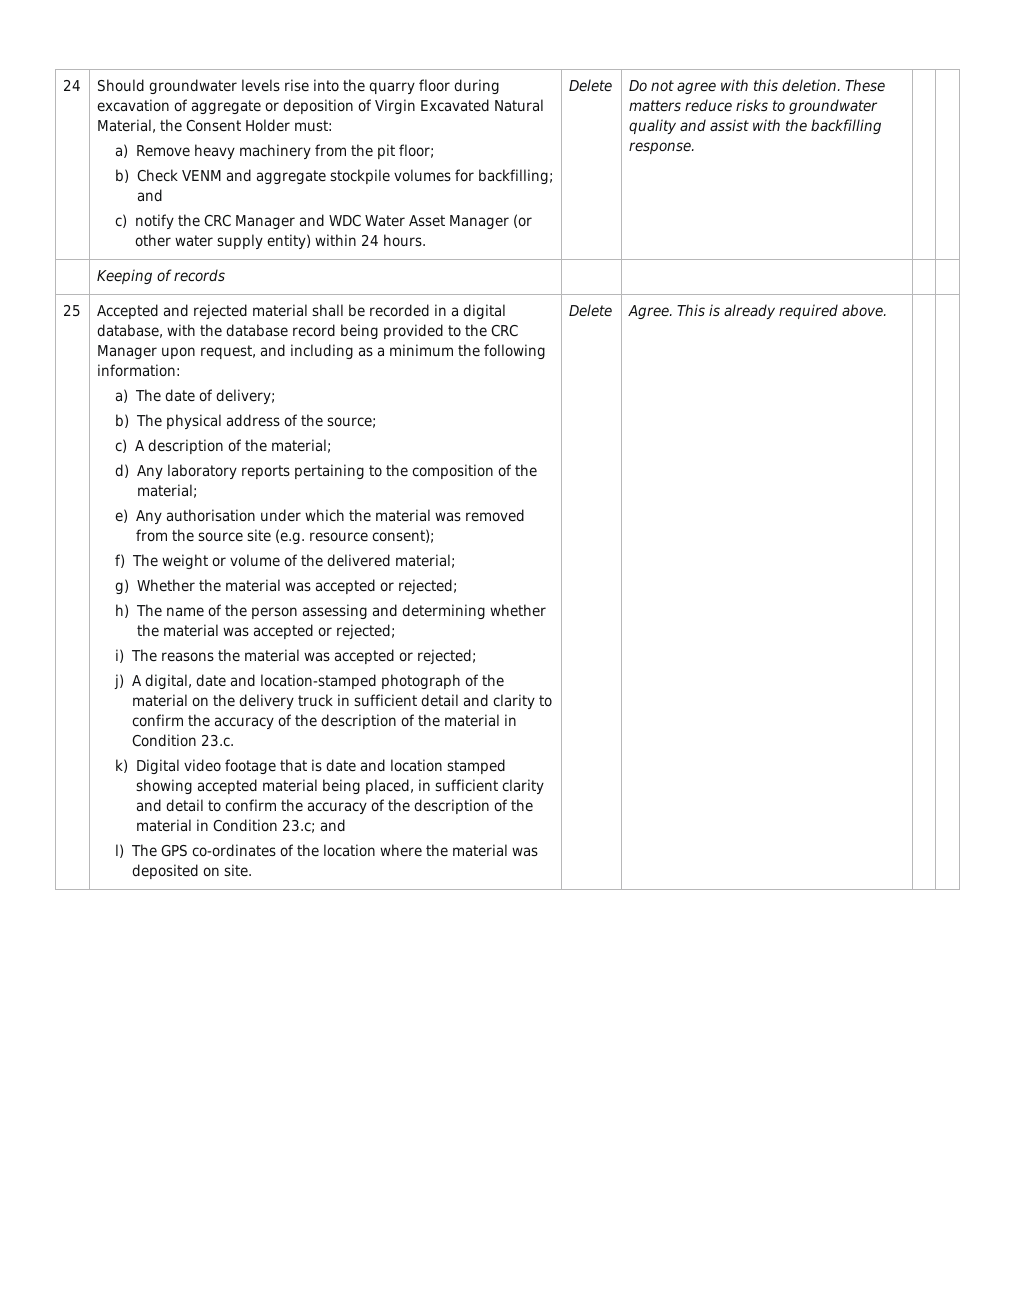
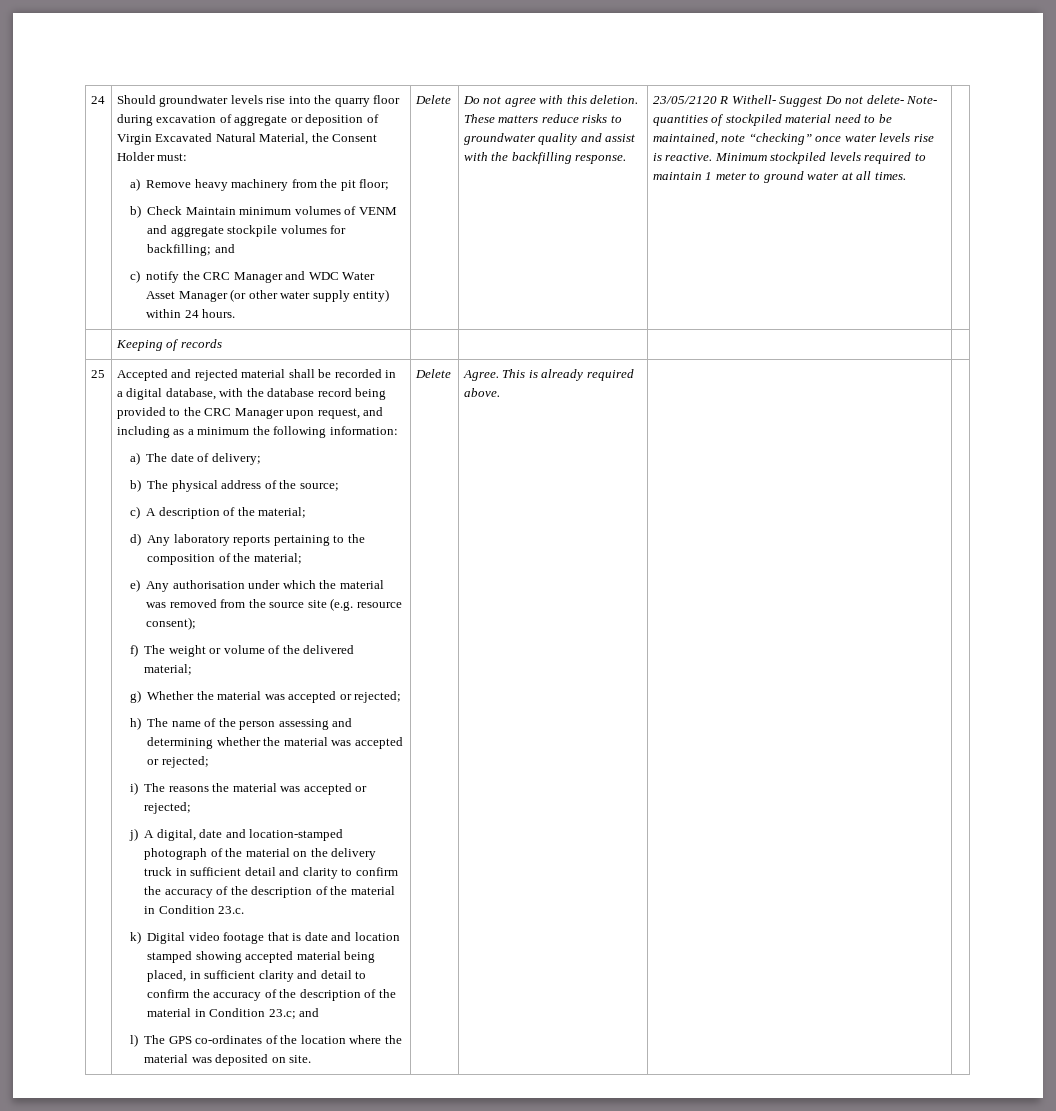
(178, 175) none -> [185,206,357,215] Maintain minimum volumes of
(695, 148) none -> [652,95,938,107] [652,114,892,126] [652,133,934,145] [652,152,926,164] [652,171,906,183] 23/05/2120 R Withell- Suggest Do not delete- Note- quantities of stockpiled material need to be maintained, note “checking” once water levels rise is reactive. Minimum stockpiled levels required to maintain 1 meter to ground water at all times.

